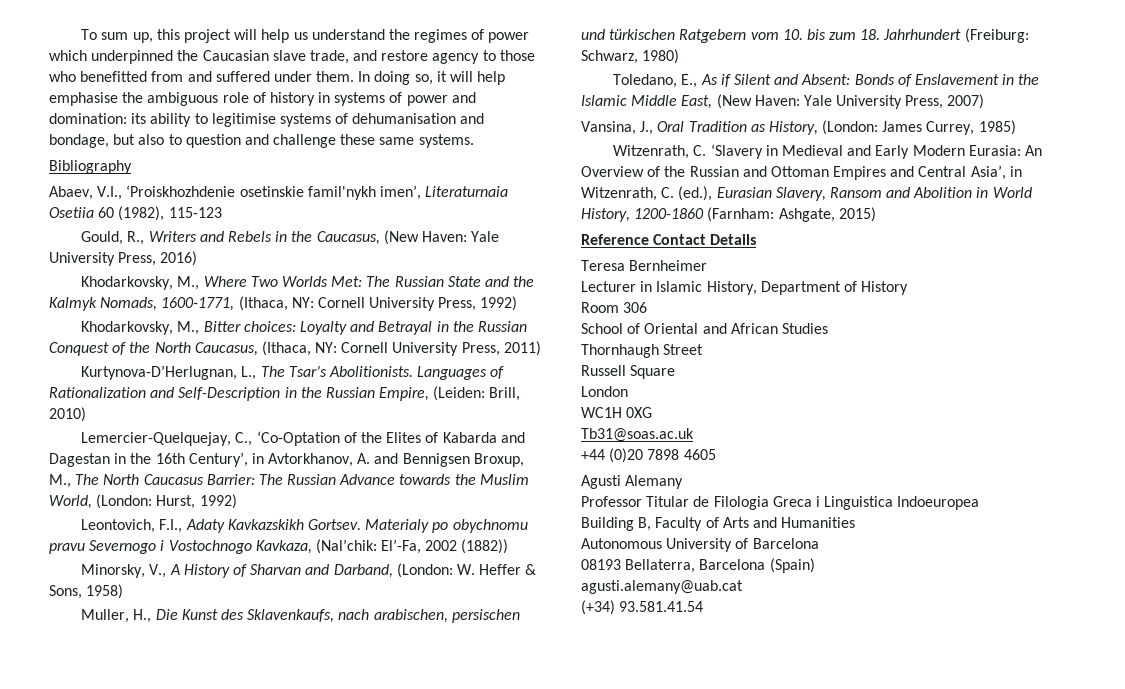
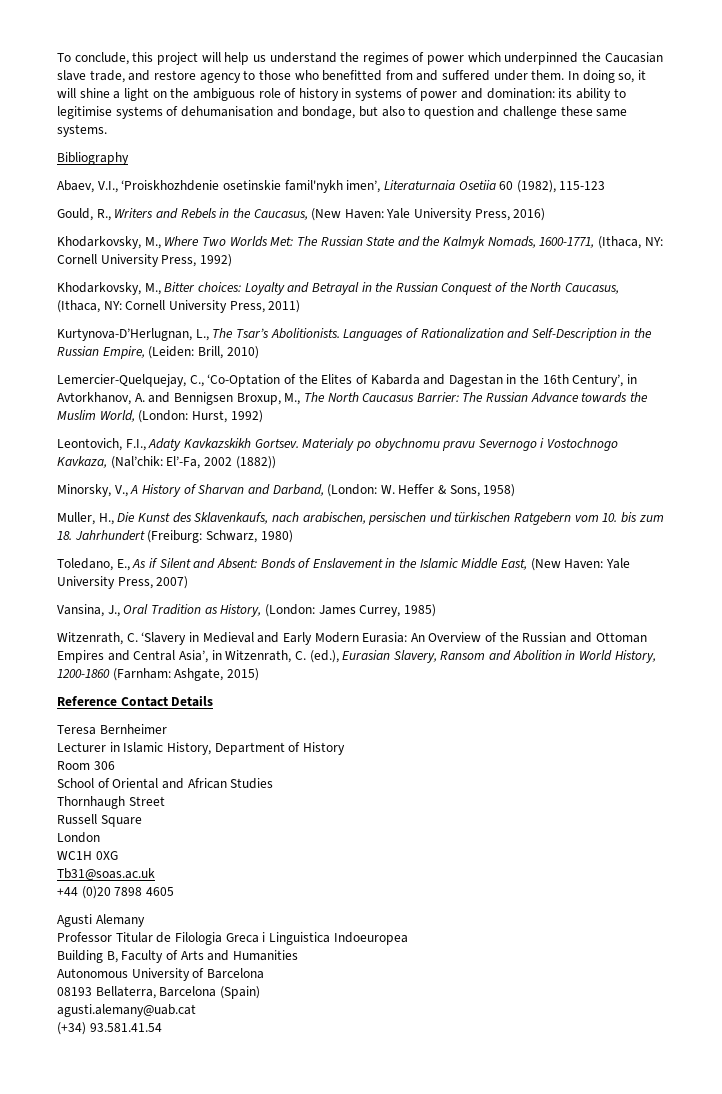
[101,32,153,43] sum up, -> [74,52,129,65] conclude,
[477,71,506,85] [49,92,118,106] help emphasise -> [79,88,167,101] shine a light on

